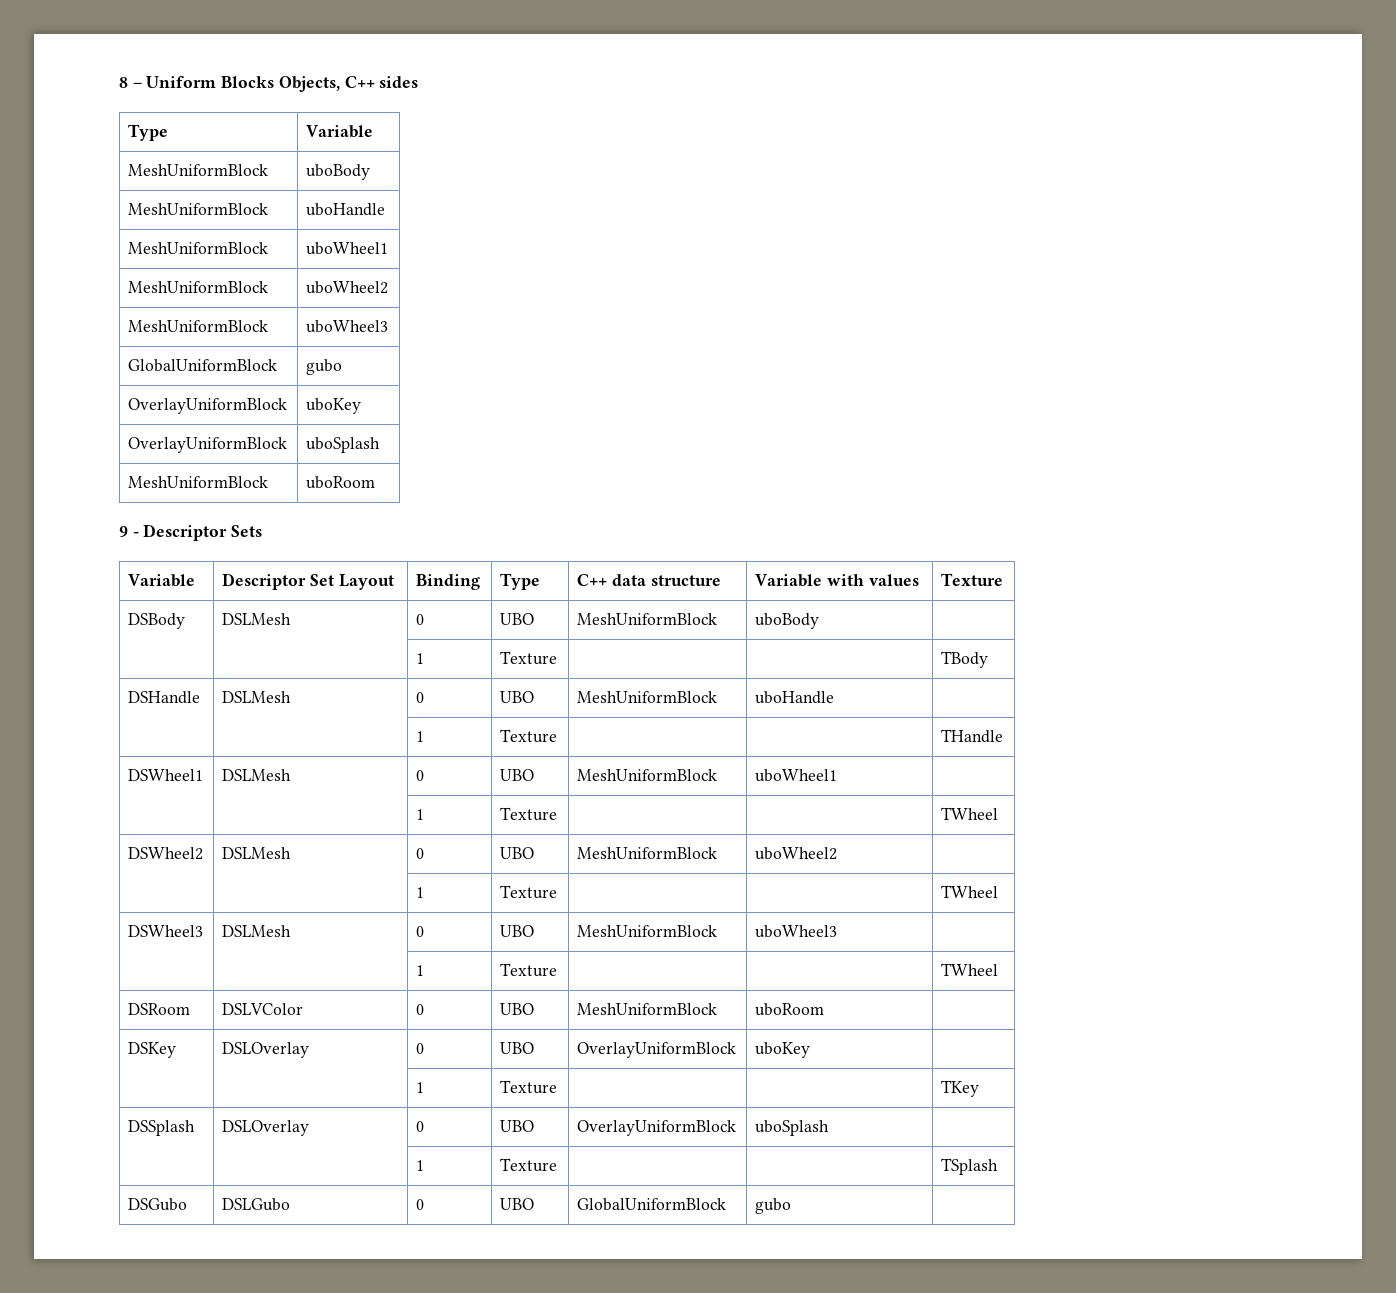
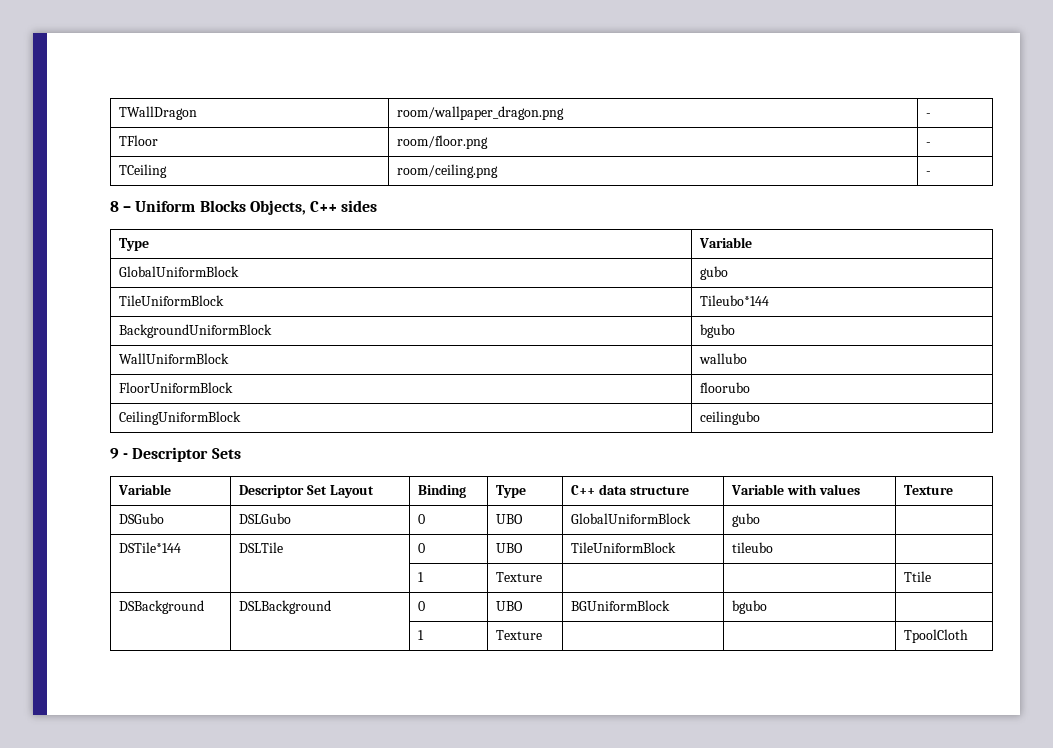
(119, 82) none -> [119,106,198,120] [397,106,565,120] [926,113,932,117] [119,135,159,146] [397,135,489,149] [926,142,932,146] [119,164,168,178] [397,164,499,178] [926,171,932,175] TWallDragon | room/wallpaper_dragon.png | - // TFloor | room/floor.png | - // TCeiling | room/ceiling.png | - //
[128,164,269,176] [306,164,371,180] [128,203,269,215] [306,203,386,216] [128,242,269,254] [306,242,389,255] [128,281,269,293] [306,281,389,294] [128,320,269,332] [306,320,389,333] [128,359,278,372] [306,359,343,375] [128,398,288,414] [306,398,362,414] [128,437,288,453] [306,437,381,453] [128,476,269,488] [306,476,376,489] MeshUniformBlock | uboBody // MeshUniformBlock | uboHandle // MeshUniformBlock | uboWheel1 // MeshUniformBlock | uboWheel2 // MeshUniformBlock | uboWheel3 // GlobalUniformBlock | gubo // OverlayUniformBlock | uboKey // OverlayUniformBlock | uboSplash // MeshUniformBlock | uboRoom -> [119,266,240,277] [700,266,729,280] [119,295,225,306] [700,295,770,306] [119,324,273,338] [700,324,736,338] [119,353,230,364] [699,353,748,364] [119,382,234,393] [700,382,751,393] [119,411,242,425] [700,411,761,425] GlobalUniformBlock | gubo // TileUniformBlock | Tileubo*144 // BackgroundUniformBlock | bgubo // WallUniformBlock | wallubo // FloorUniformBlock | floorubo // CeilingUniformBlock | ceilingubo
[128,613,186,629] [222,613,292,625] [416,614,425,625] [500,613,535,625] [577,613,718,625] [755,613,820,629] [416,653,425,664] [500,651,558,665] [941,651,989,668] [128,691,201,704] [222,691,292,703] [416,692,425,703] [500,691,535,703] [577,691,718,703] [755,691,835,704] [416,731,425,742] [500,729,558,743] [941,729,1004,743] [128,769,204,781] [222,769,292,781] [416,770,425,781] [500,769,535,781] [577,769,718,781] [755,769,838,782] [416,809,425,820] [500,807,558,821] [941,807,999,820] [128,847,204,860] [222,847,292,859] [416,848,425,859] [500,847,535,859] [577,847,718,859] [755,847,838,860] [416,887,425,898] [500,885,558,899] [941,885,999,898] [128,925,204,937] [222,925,292,937] [416,926,425,937] [500,925,535,937] [577,925,718,937] [755,925,838,938] [416,965,425,976] [500,963,558,977] [941,963,999,976] [128,1003,191,1015] [222,1003,304,1015] [416,1004,425,1015] [500,1003,535,1015] [577,1003,718,1015] [755,1003,825,1016] [128,1042,177,1058] [222,1042,310,1058] [416,1043,425,1054] [500,1042,535,1054] [577,1042,737,1058] [755,1042,811,1058] [416,1082,425,1093] [500,1080,558,1094] [941,1080,980,1097] [128,1120,196,1136] [222,1120,310,1136] [416,1121,425,1132] [500,1120,535,1132] [577,1120,737,1136] [755,1120,830,1136] [416,1160,425,1171] [500,1158,558,1172] [941,1158,999,1175] // DSBody | DSLMesh | 0 | UBO | MeshUniformBlock | uboBody | // | | 1 | Texture | | | TBody // DSHandle | DSLMesh | 0 | UBO | MeshUniformBlock | uboHandle | // | | 1 | Texture | | | THandle // DSWheel1 | DSLMesh | 0 | UBO | MeshUniformBlock | uboWheel1 | // | | 1 | Texture | | | TWheel // DSWheel2 | DSLMesh | 0 | UBO | MeshUniformBlock | uboWheel2 | // | | 1 | Texture | | | TWheel // DSWheel3 | DSLMesh | 0 | UBO | MeshUniformBlock | uboWheel3 | // | | 1 | Texture | | | TWheel // DSRoom | DSLVColor | 0 | UBO | MeshUniformBlock | uboRoom | // DSKey | DSLOverlay | 0 | UBO | OverlayUniformBlock | uboKey | // | | 1 | Texture | | | TKey // DSSplash | DSLOverlay | 0 | UBO | OverlayUniformBlock | uboSplash | // | | 1 | Texture | | | TSplash -> (954, 490) none
(792, 1206) none -> [119,542,182,553] [239,542,284,553] [418,543,426,553] [496,543,524,553] [571,542,677,553] [732,542,774,553] [418,572,425,582] [496,572,543,582] [904,571,932,582] [119,600,205,614] [239,600,332,614] [418,601,426,611] [496,601,524,611] [571,600,671,611] [732,600,768,614] [418,630,425,640] [496,630,543,640] [904,629,969,643] // DSTile*144 | DSLTile | 0 | UBO | TileUniformBlock | tileubo | // | | 1 | Texture | | | Ttile // DSBackground | DSLBackground | 0 | UBO | BGUniformBlock | bgubo | // | | 1 | Texture | | | TpoolCloth

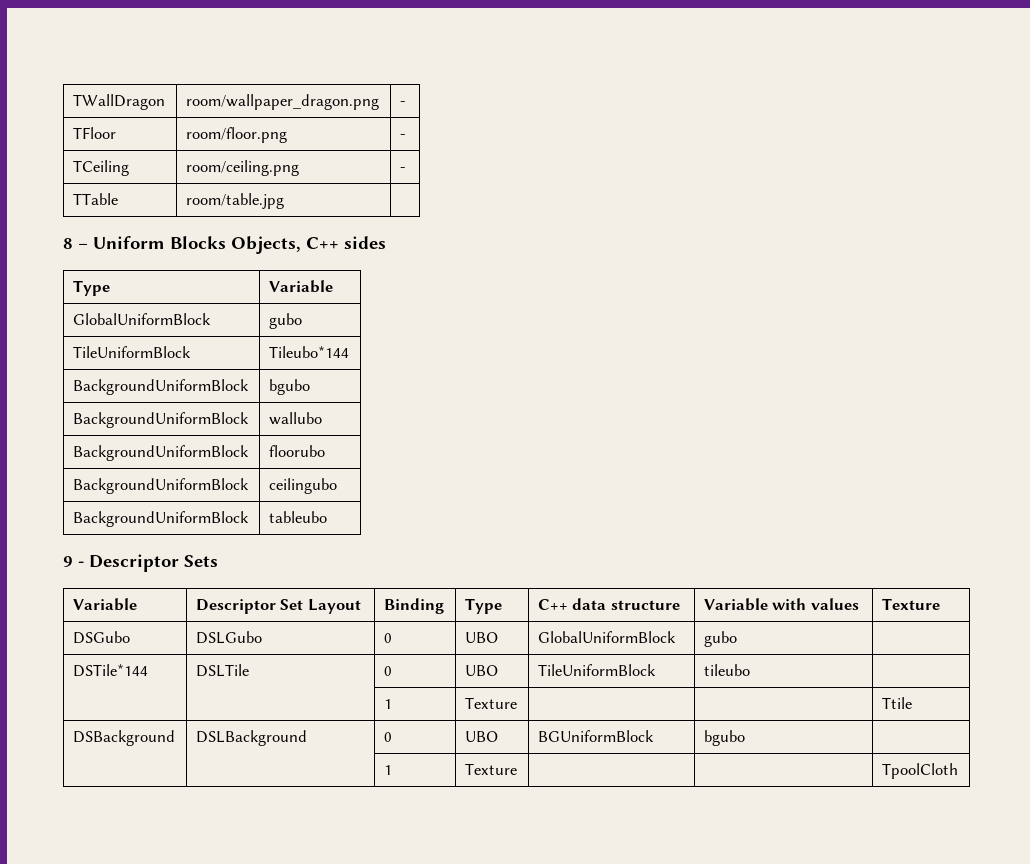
(932, 173) none -> [73,193,119,205] [186,193,285,209] // TTable | room/table.jpg |
[119,353,230,364] WallUniformBlock -> [73,412,250,428] BackgroundUniformBlock
[119,382,234,393] FloorUniformBlock -> [73,445,250,461] BackgroundUniformBlock
[119,411,242,425] CeilingUniformBlock -> [73,478,250,494] BackgroundUniformBlock
(761, 418) none -> [73,511,250,527] [269,511,328,523] // BackgroundUniformBlock | tableubo

